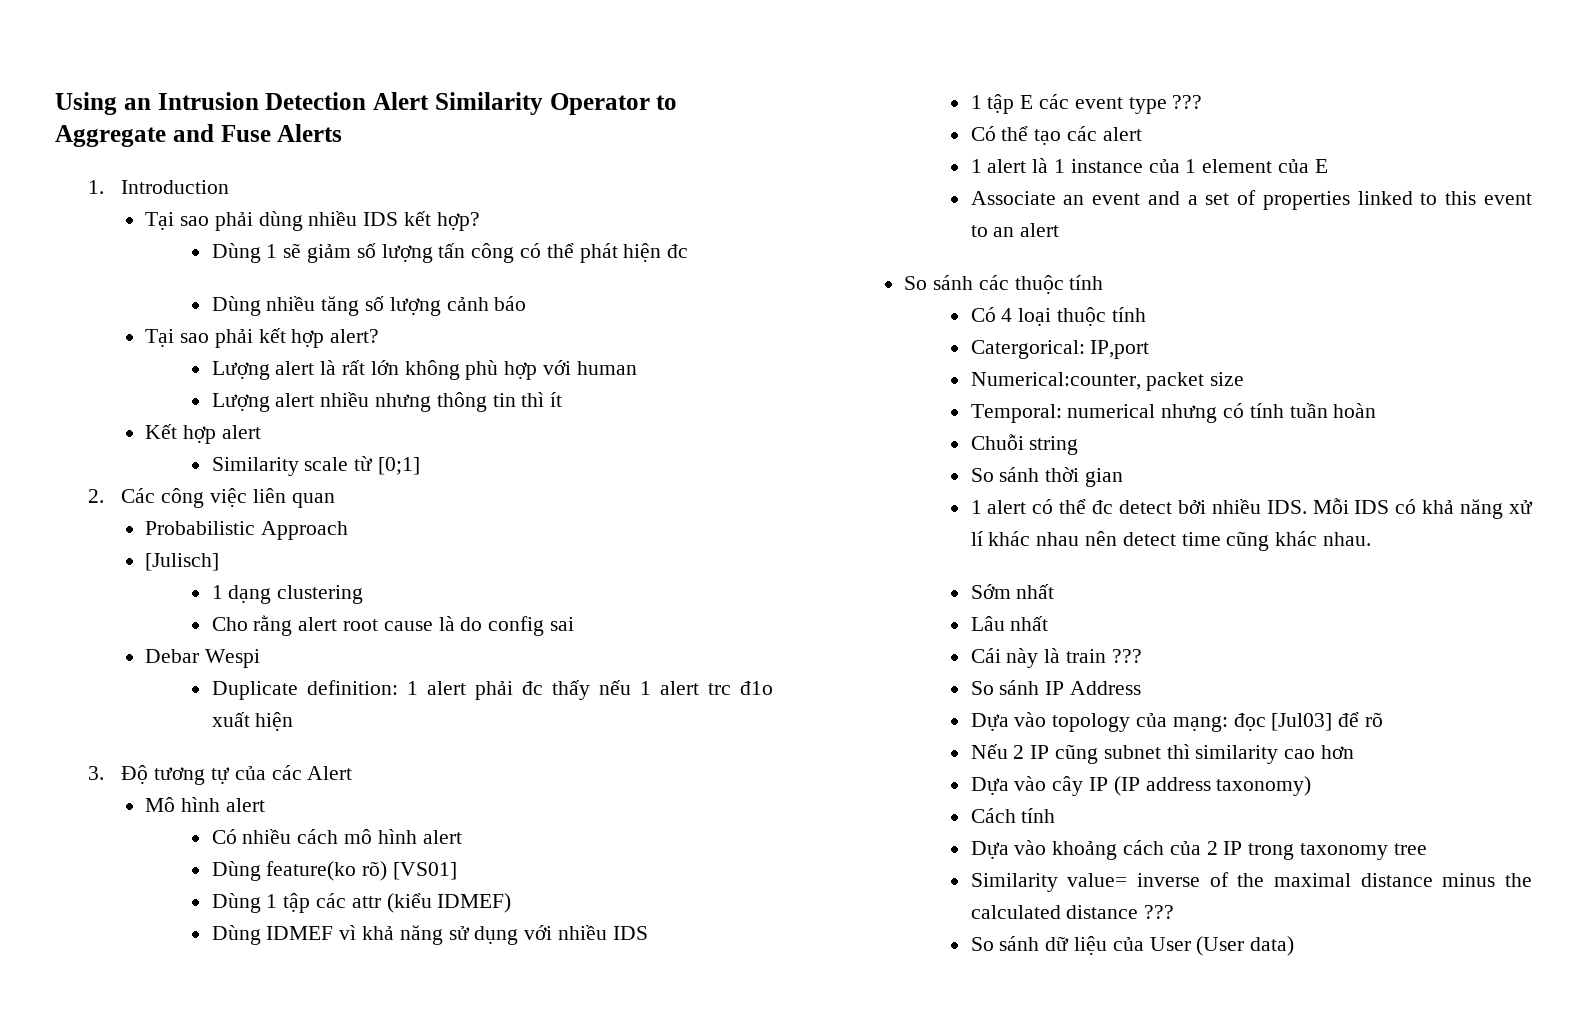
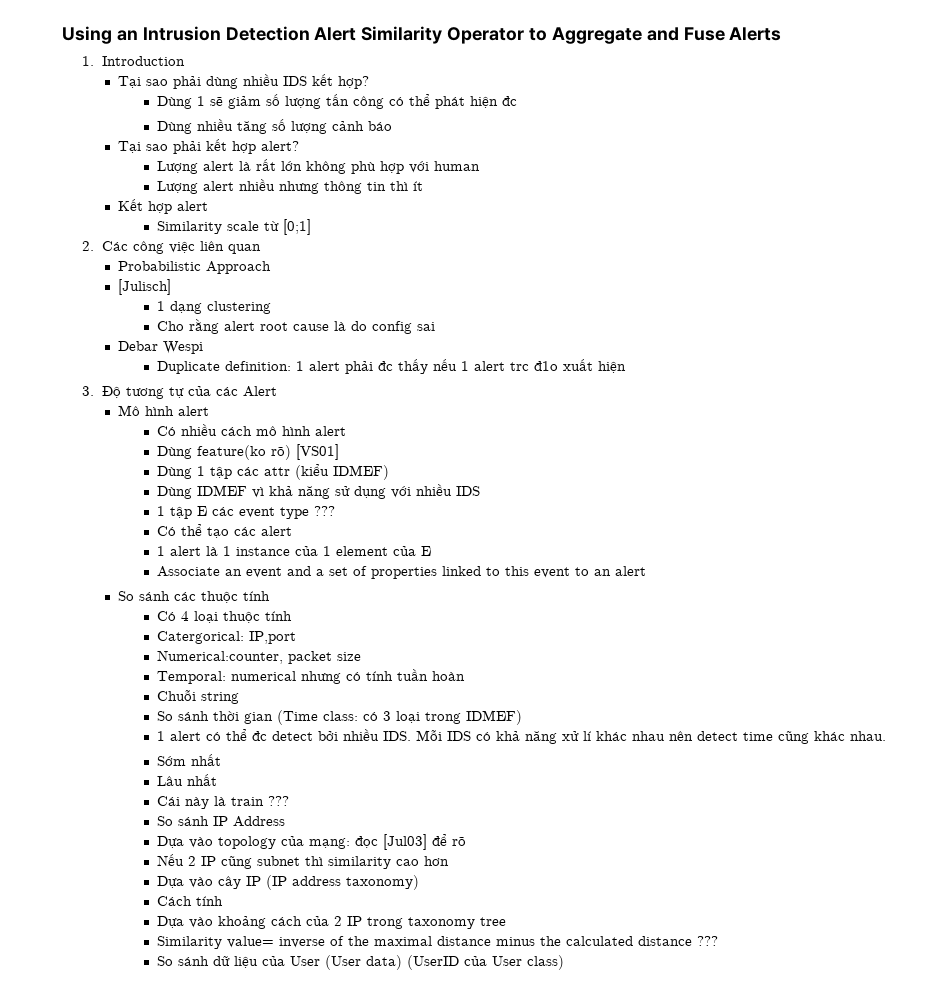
(1123, 477) none -> [277,710,523,725] (Time class: có 3 loại trong IDMEF)
(1295, 946) none -> [407,955,565,970] (UserID của User class)

